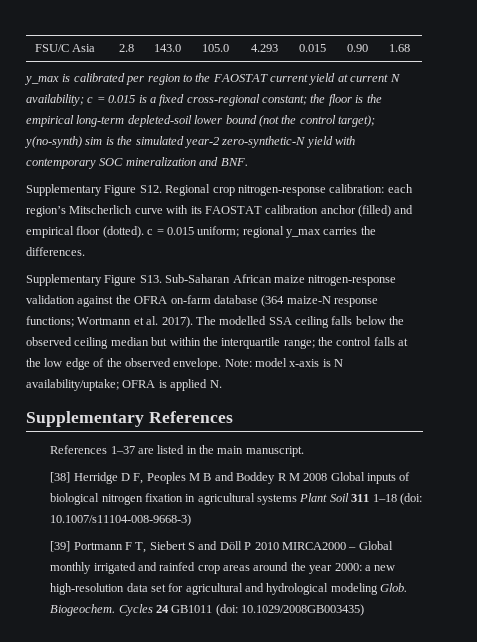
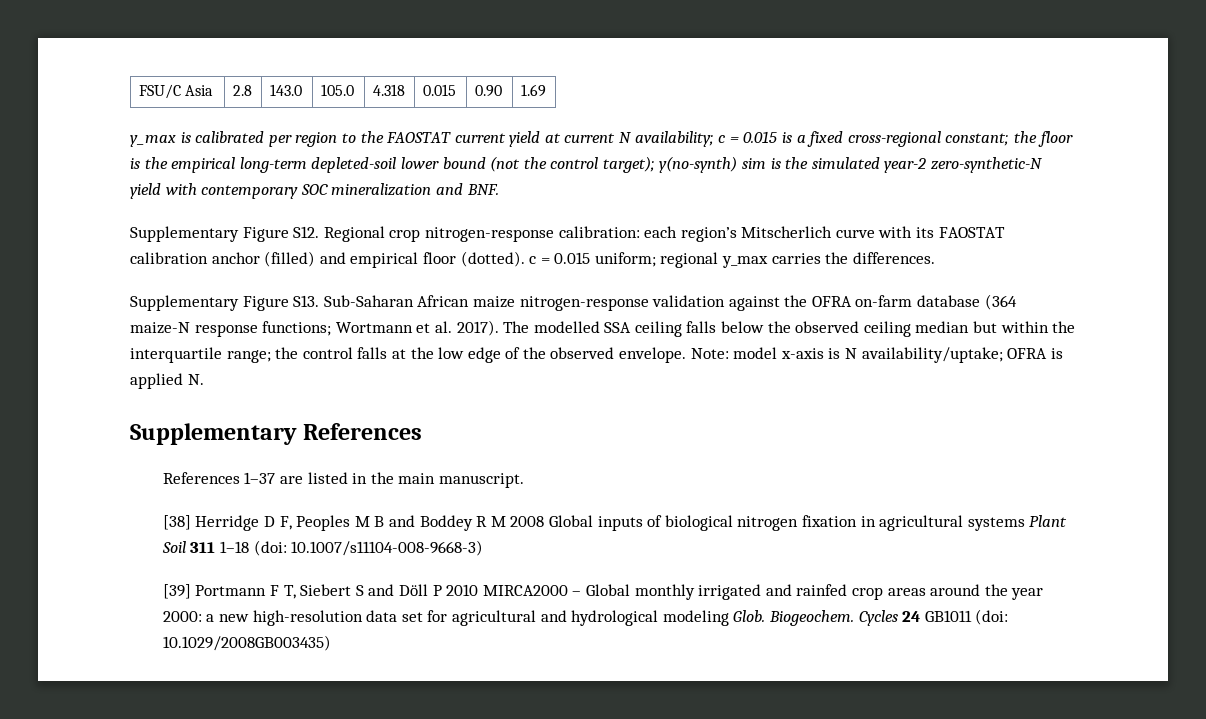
[250,44,278,52] 4.293 -> [372,84,405,96] 4.318
[388,44,410,52] 1.68 -> [520,84,546,97] 1.69

